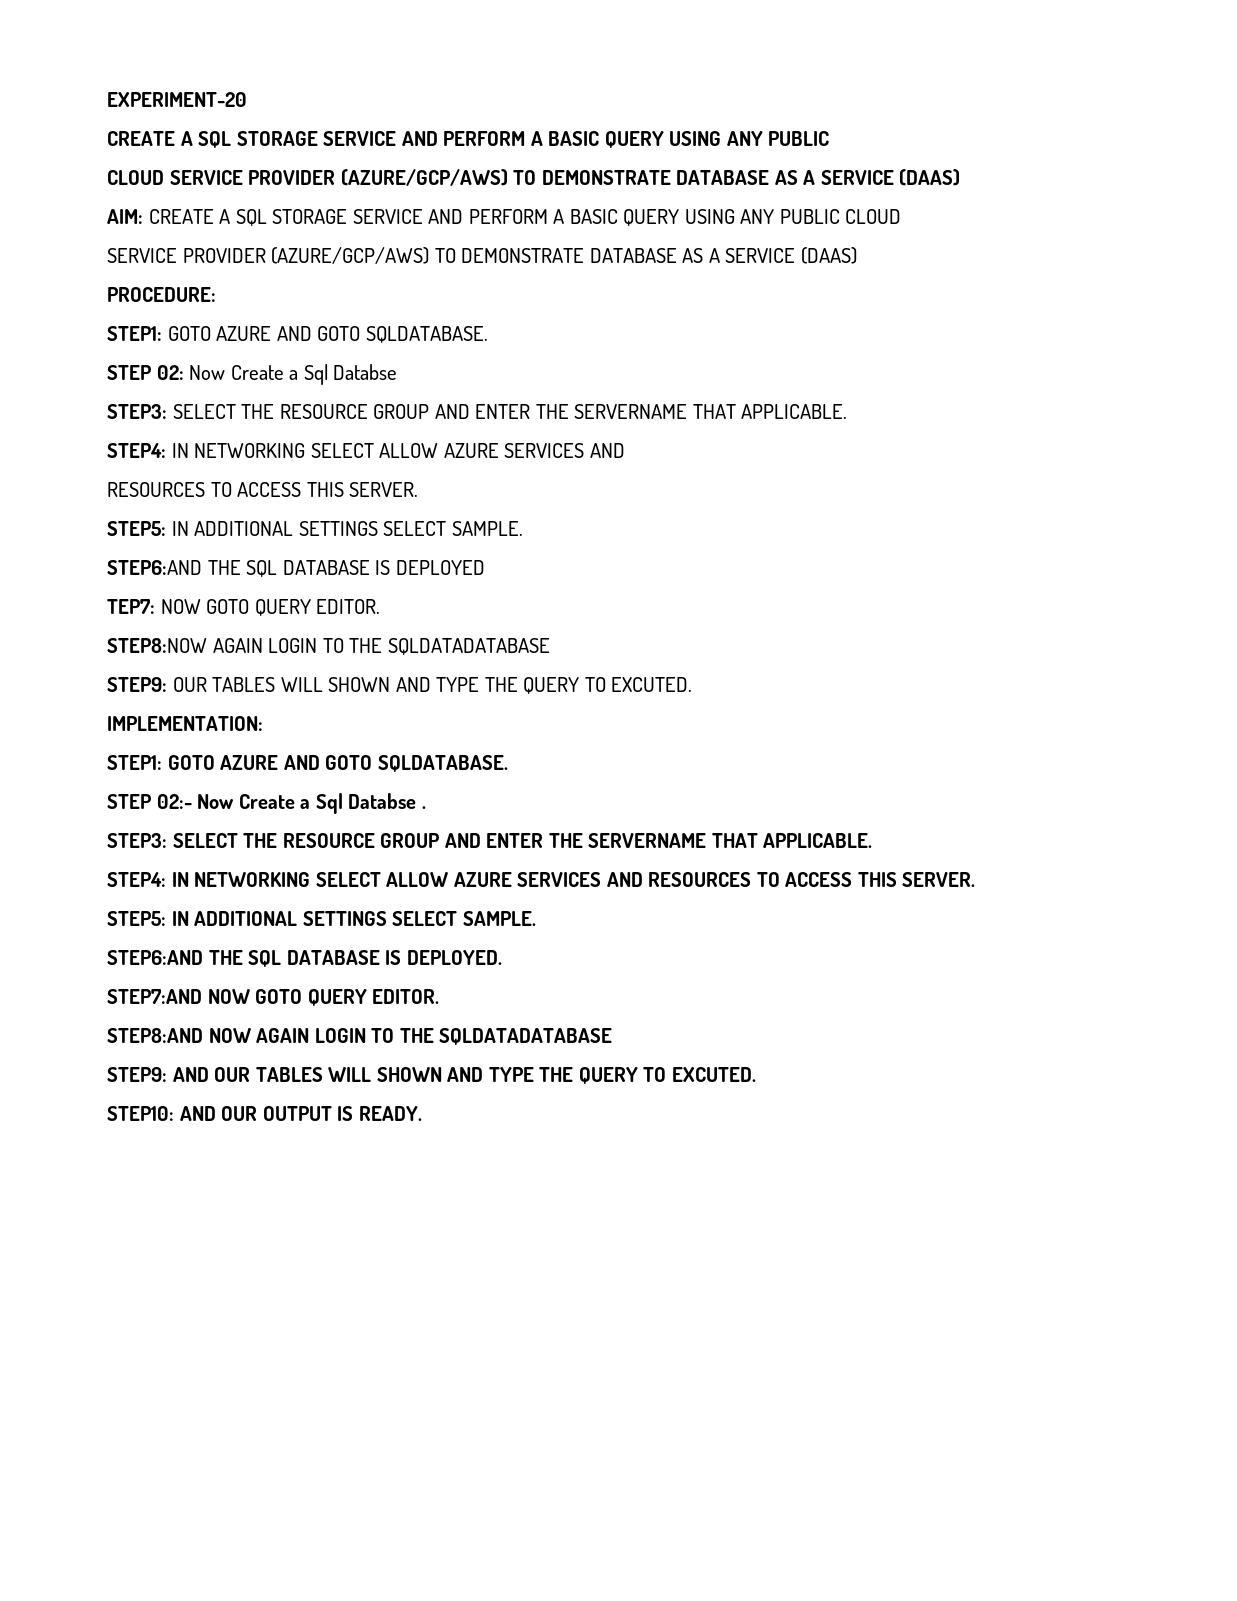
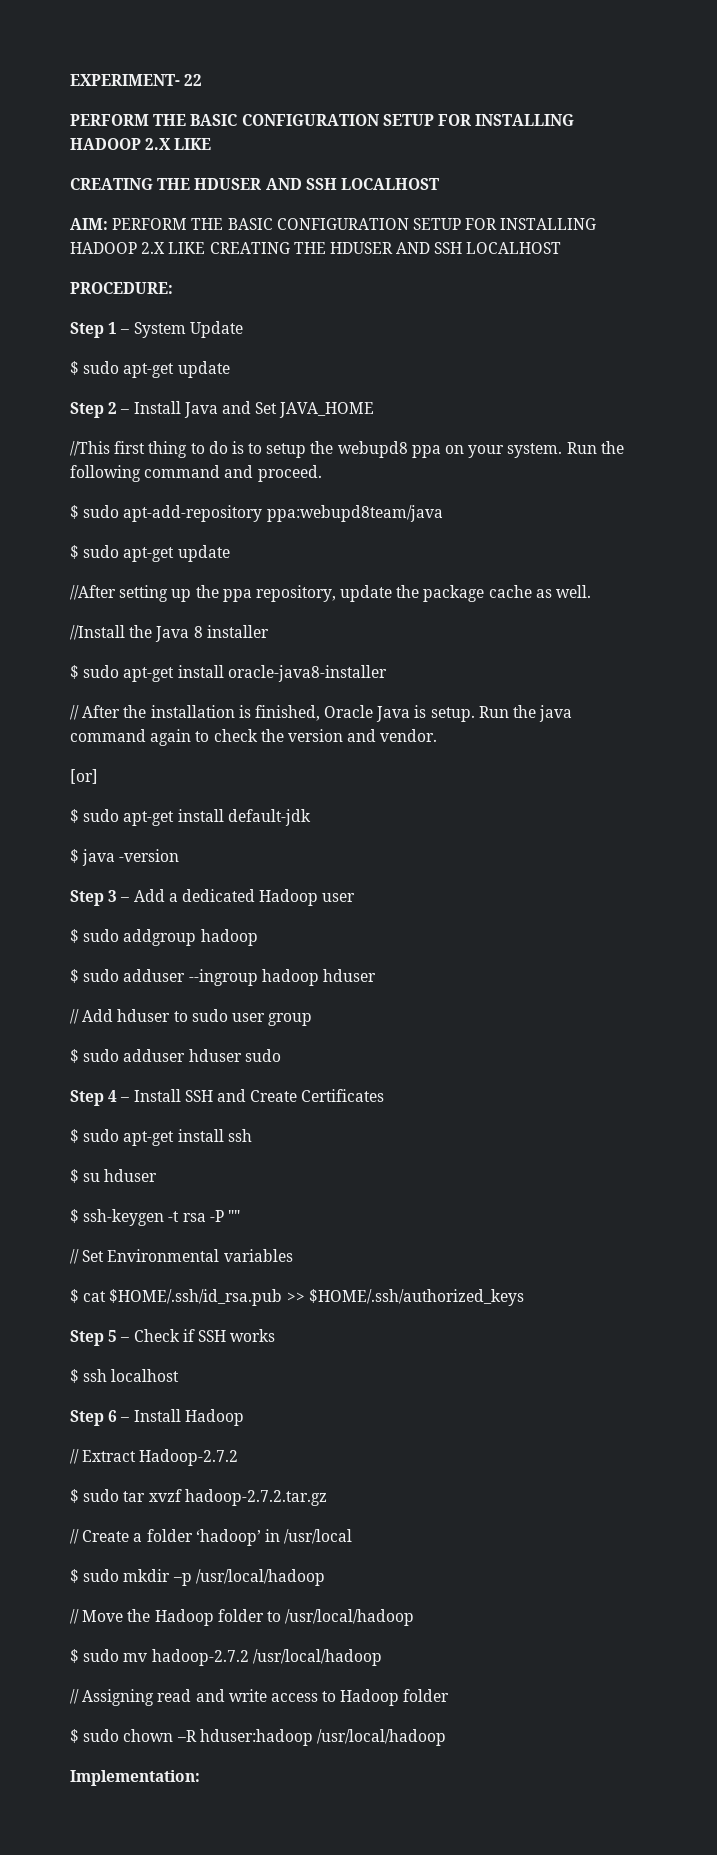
[107,92,247,107] [107,131,830,148] [107,169,961,186] [107,209,902,226] [107,247,857,264] [107,287,216,302] [107,326,488,343] [107,364,398,385] [107,404,848,419] [107,443,625,458] [107,482,419,497] [107,521,523,536] [107,560,485,577] [107,599,381,616] [107,638,550,655] [107,677,693,694] [107,716,263,731] [107,755,508,772] [107,793,426,814] [107,833,873,848] [107,872,976,887] [107,911,536,926] [107,950,502,967] [107,989,440,1006] [107,1028,613,1045] [107,1067,756,1084] [107,1106,422,1121] EXPERIMENT-20 // CREATE A SQL STORAGE SERVICE AND PERFORM A BASIC QUERY USING ANY PUBLIC // CLOUD SERVICE PROVIDER (AZURE/GCP/AWS) TO DEMONSTRATE DATABASE AS A SERVICE (DAAS) // AIM: CREATE A SQL STORAGE SERVICE AND PERFORM A BASIC QUERY USING ANY PUBLIC CLOUD // SERVICE PROVIDER (AZURE/GCP/AWS) TO DEMONSTRATE DATABASE AS A SERVICE (DAAS) // PROCEDURE: // STEP1: GOTO AZURE AND GOTO SQLDATABASE. // STEP 02: Now Create a Sql Databse // STEP3: SELECT THE RESOURCE GROUP AND ENTER THE SERVERNAME THAT APPLICABLE. // STEP4: IN NETWORKING SELECT ALLOW AZURE SERVICES AND // RESOURCES TO ACCESS THIS SERVER. // STEP5: IN ADDITIONAL SETTINGS SELECT SAMPLE. // STEP6:AND THE SQL DATABASE IS DEPLOYED // TEP7: NOW GOTO QUERY EDITOR. // STEP8:NOW AGAIN LOGIN TO THE SQLDATADATABASE // STEP9: OUR TABLES WILL SHOWN AND TYPE THE QUERY TO EXCUTED. // IMPLEMENTATION: // STEP1: GOTO AZURE AND GOTO SQLDATABASE. // STEP 02:- Now Create a Sql Databse . // STEP3: SELECT THE RESOURCE GROUP AND ENTER THE SERVERNAME THAT APPLICABLE. // STEP4: IN NETWORKING SELECT ALLOW AZURE SERVICES AND RESOURCES TO ACCESS THIS SERVER. // STEP5: IN ADDITIONAL SETTINGS SELECT SAMPLE. // STEP6:AND THE SQL DATABASE IS DEPLOYED. // STEP7:AND NOW GOTO QUERY EDITOR. // STEP8:AND NOW AGAIN LOGIN TO THE SQLDATADATABASE // STEP9: AND OUR TABLES WILL SHOWN AND TYPE THE QUERY TO EXCUTED. // STEP10: AND OUR OUTPUT IS READY. -> [70,74,203,86] [70,114,575,126] [70,138,212,150] [70,178,439,190] [70,218,597,230] [70,242,562,254] [70,282,173,294] [70,321,243,338] [70,361,230,378] [70,401,375,418] [70,441,624,458] [70,465,322,482] [70,505,443,522] [70,545,230,562] [70,585,592,602] [70,625,269,642] [70,665,387,682] [70,705,573,722] [70,729,438,746] [70,769,98,784] [70,809,311,826] [70,849,180,866] [70,889,356,906] [70,929,258,946] [70,969,376,986] [70,1009,313,1026] [70,1049,281,1063] [70,1089,385,1106] [70,1129,252,1146] [70,1169,158,1183] [70,1209,240,1226] [70,1249,293,1264] [70,1289,524,1306] [70,1329,276,1346] [70,1369,180,1383] [70,1409,244,1426] [70,1449,239,1466] [70,1489,327,1506] [70,1529,353,1546] [70,1569,325,1586] [70,1609,415,1626] [70,1649,382,1666] [70,1689,450,1706] [70,1729,446,1746] [70,1770,200,1786] EXPERIMENT- 22 // PERFORM THE BASIC CONFIGURATION SETUP FOR INSTALLING HADOOP 2.X LIKE // CREATING THE HDUSER AND SSH LOCALHOST // AIM: PERFORM THE BASIC CONFIGURATION SETUP FOR INSTALLING HADOOP 2.X LIKE CREATING THE HDUSER AND SSH LOCALHOST // PROCEDURE: // Step 1 – System Update // $ sudo apt-get update // Step 2 – Install Java and Set JAVA_HOME // //This first thing to do is to setup the webupd8 ppa on your system. Run the following command and proceed. // $ sudo apt-add-repository ppa:webupd8team/java // $ sudo apt-get update // //After setting up the ppa repository, update the package cache as well. // //Install the Java 8 installer // $ sudo apt-get install oracle-java8-installer // // After the installation is finished, Oracle Java is setup. Run the java command again to check the version and vendor. // [or] // $ sudo apt-get install default-jdk // $ java -version // Step 3 – Add a dedicated Hadoop user // $ sudo addgroup hadoop // $ sudo adduser --ingroup hadoop hduser // // Add hduser to sudo user group // $ sudo adduser hduser sudo // Step 4 – Install SSH and Create Certificates // $ sudo apt-get install ssh // $ su hduser // $ ssh-keygen -t rsa -P "" // // Set Environmental variables // $ cat $HOME/.ssh/id_rsa.pub >> $HOME/.ssh/authorized_keys // Step 5 – Check if SSH works // $ ssh localhost // Step 6 – Install Hadoop // // Extract Hadoop-2.7.2 // $ sudo tar xvzf hadoop-2.7.2.tar.gz // // Create a folder ‘hadoop’ in /usr/local // $ sudo mkdir –p /usr/local/hadoop // // Move the Hadoop folder to /usr/local/hadoop // $ sudo mv hadoop-2.7.2 /usr/local/hadoop // // Assigning read and write access to Hadoop folder // $ sudo chown –R hduser:hadoop /usr/local/hadoop // Implementation:

